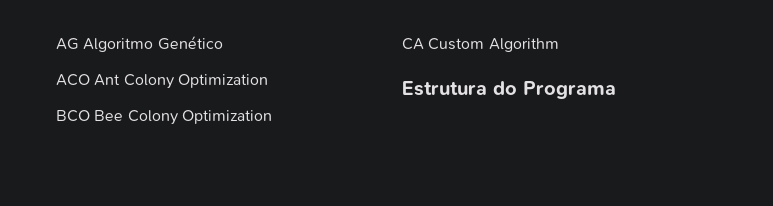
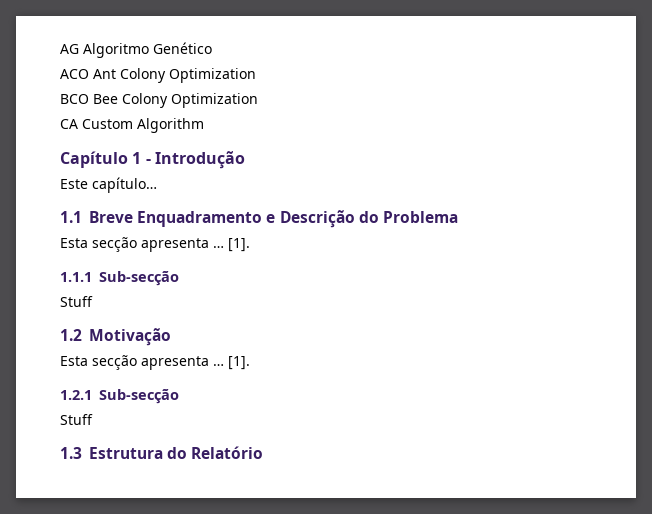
(559, 45) none -> [60,151,245,169] [60,177,157,193] [60,210,458,228] [60,237,250,252] [60,271,179,286] [60,296,93,307] [60,328,171,346] [60,355,250,370] [60,389,179,404] [60,414,93,425] [60,447,82,459] Capítulo 1 - Introdução // Este capítulo… // 1.1 Breve Enquadramento e Descrição do Problema // Esta secção apresenta … [1]. // 1.1.1 Sub-secção // Stuff // 1.2 Motivação // Esta secção apresenta … [1]. // 1.2.1 Sub-secção // Stuff // 1.3
[523,81,616,99] Programa -> [191,446,264,459] Relatório

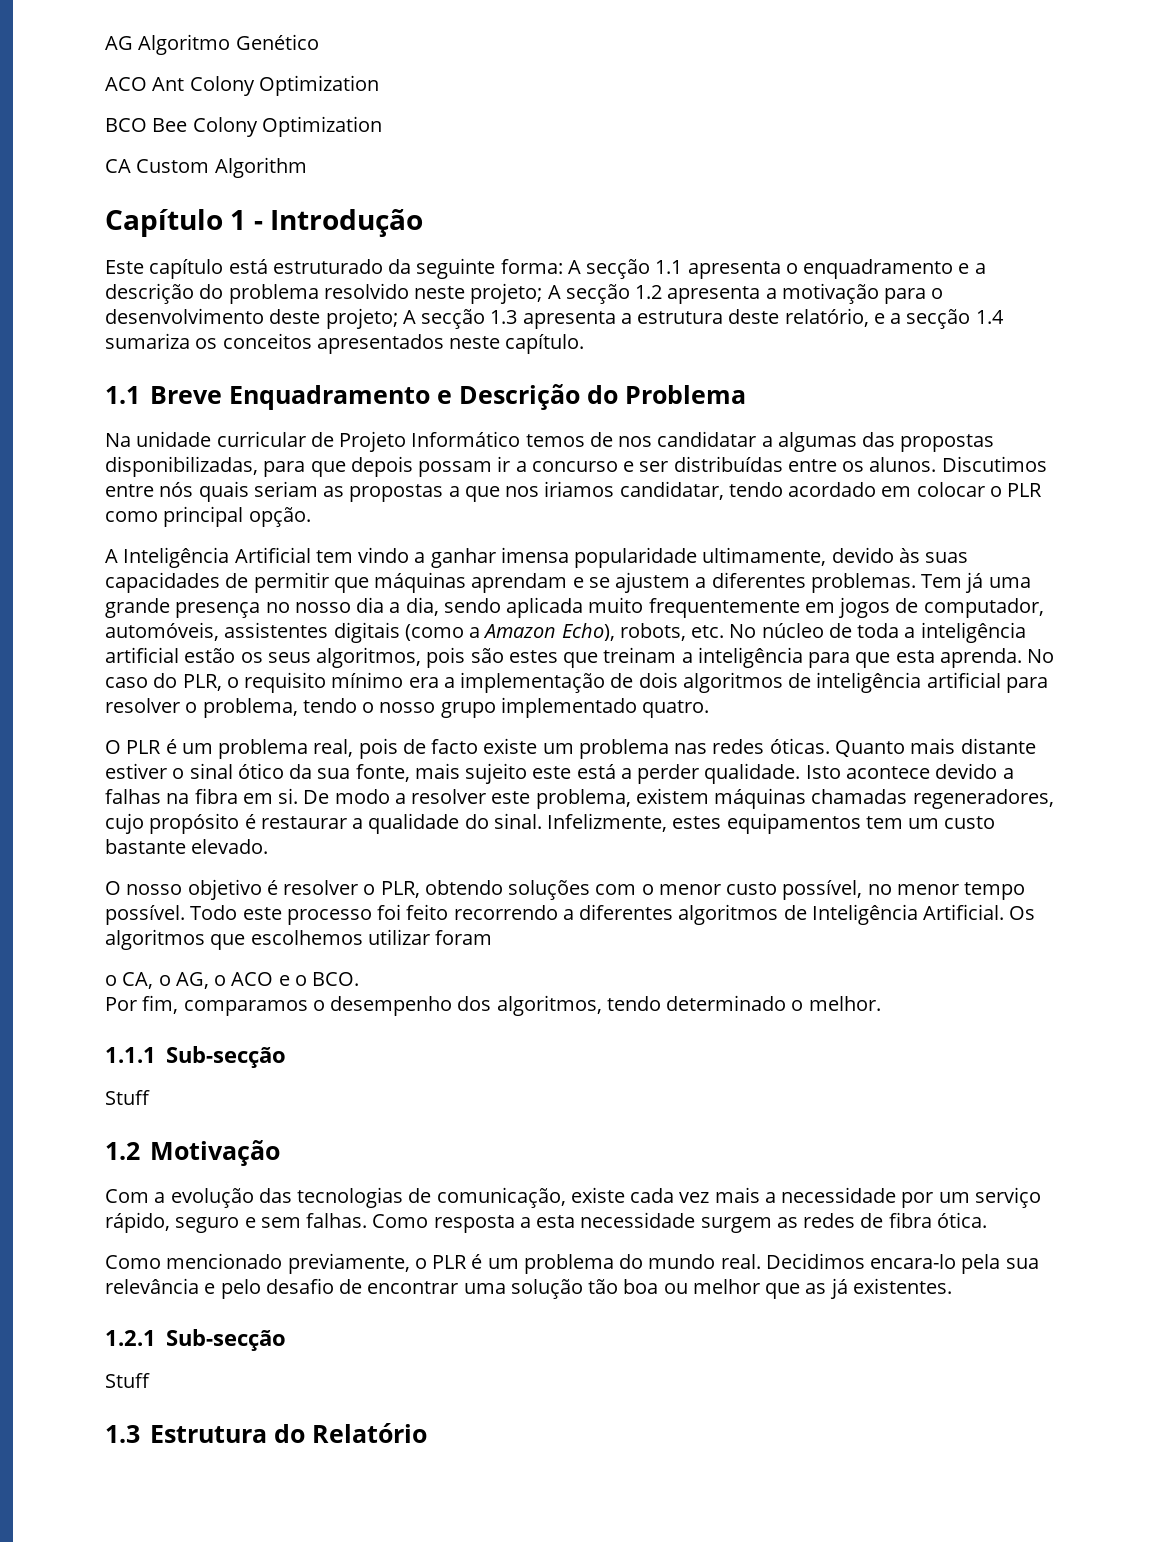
[92,177,157,193] capítulo… -> [149,258,986,279] [105,283,944,304] [105,308,1004,329] [105,333,585,354] capítulo está estruturado da seguinte forma: A secção 1.1 apresenta o enquadramento e a descrição do problema resolvido neste projeto; A secção 1.2 apresenta a motivação para o desenvolvimento deste projeto; A secção 1.3 apresenta a estrutura deste relatório, e a secção 1.4 sumariza os conceitos apresentados neste capítulo.
[60,237,250,252] Esta secção apresenta … [1]. -> [105,431,995,452] [105,456,1047,477] [105,481,1043,502] [105,506,311,527] [105,547,969,568] [105,572,1031,593] [105,597,1044,618] [105,622,1026,643] [105,647,1055,668] [105,672,1048,693] [105,697,710,718] [105,738,1036,759] [105,763,1014,784] [105,788,1054,809] [105,813,996,834] [105,839,269,854] [105,879,1026,900] [105,904,1036,925] [105,929,493,950] [105,972,360,989] [105,995,881,1016] Na unidade curricular de Projeto Informático temos de nos candidatar a algumas das propostas disponibilizadas, para que depois possam ir a concurso e ser distribuídas entre os alunos. Discutimos entre nós quais seriam as propostas a que nos iriamos candidatar, tendo acordado em colocar o PLR como principal opção. // A Inteligência Artificial tem vindo a ganhar imensa popularidade ultimamente, devido às suas capacidades de permitir que máquinas aprendam e se ajustem a diferentes problemas. Tem já uma grande presença no nosso dia a dia, sendo aplicada muito frequentemente em jogos de computador, automóveis, assistentes digitais (como a Amazon Echo), robots, etc. No núcleo de toda a inteligência artificial estão os seus algoritmos, pois são estes que treinam a inteligência para que esta aprenda. No caso do PLR, o requisito mínimo era a implementação de dois algoritmos de inteligência artificial para resolver o problema, tendo o nosso grupo implementado quatro. // O PLR é um problema real, pois de facto existe um problema nas redes óticas. Quanto mais distante estiver o sinal ótico da sua fonte, mais sujeito este está a perder qualidade. Isto acontece devido a falhas na fibra em si. De modo a resolver este problema, existem máquinas chamadas regeneradores, cujo propósito é restaurar a qualidade do sinal. Infelizmente, estes equipamentos tem um custo bastante elevado. // O nosso objetivo é resolver o PLR, obtendo soluções com o menor custo possível, no menor tempo possível. Todo este processo foi feito recorrendo a diferentes algoritmos de Inteligência Artificial. Os algoritmos que escolhemos utilizar foram // o CA, o AG, o ACO e o BCO. // Por fim, comparamos o desempenho dos algoritmos, tendo determinado o melhor.
[60,355,250,370] Esta secção apresenta … [1]. -> [105,1187,1041,1208] [105,1212,987,1233] [105,1253,1039,1274] [105,1278,952,1299] Com a evolução das tecnologias de comunicação, existe cada vez mais a necessidade por um serviço rápido, seguro e sem falhas. Como resposta a esta necessidade surgem as redes de fibra ótica. // Como mencionado previamente, o PLR é um problema do mundo real. Decidimos encara-lo pela sua relevância e pelo desafio de encontrar uma solução tão boa ou melhor que as já existentes.

